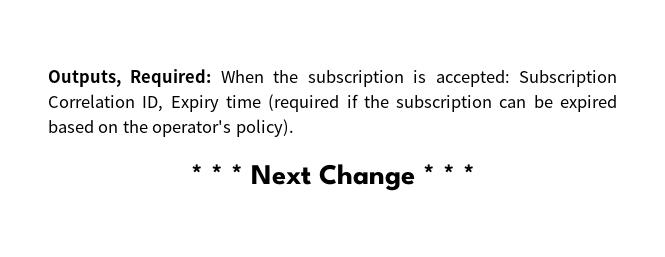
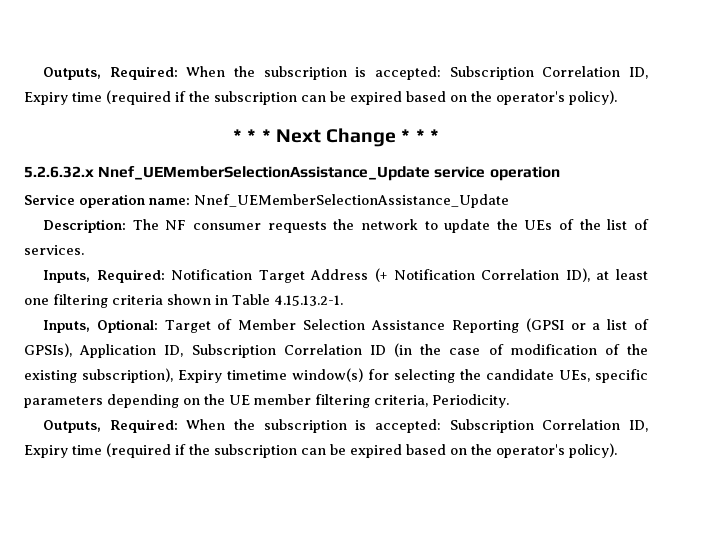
(475, 174) none -> [24,166,560,181] [24,194,509,208] [42,219,650,233] [24,245,84,255] [42,268,649,283] [24,294,343,308] [42,318,649,333] [24,343,648,358] [24,368,648,383] [24,394,509,408] [42,419,649,433] [24,443,617,458] // 5.2.6.32.x Nnef_UEMemberSelectionAssistance_Update service operation // Service operation name: Nnef_UEMemberSelectionAssistance_Update // Description: The NF consumer requests the network to update the UEs of the list of services. // Inputs, Required: Notification Target Address (+ Notification Correlation ID), at least one filtering criteria shown in Table 4.15.13.2-1. // Inputs, Optional: Target of Member Selection Assistance Reporting (GPSI or a list of GPSIs), Application ID, Subscription Correlation ID (in the case of modification of the existing subscription), Expiry timetime window(s) for selecting the candidate UEs, specific parameters depending on the UE member filtering criteria, Periodicity. // Outputs, Required: When the subscription is accepted: Subscription Correlation ID, Expiry time (required if the subscription can be expired based on the operator's policy).

